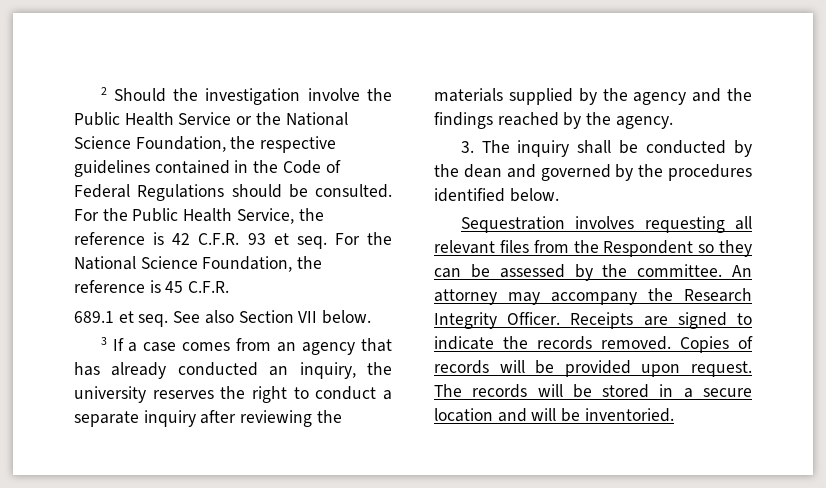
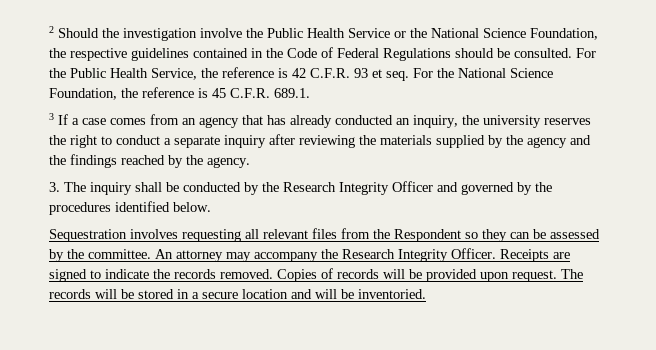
[74,310,372,327] // 689.1 et seq. See also Section VII below. -> [274,88,310,98] 689.1.
[463,164,502,178] dean -> [283,181,433,195] Research Integrity Officer

